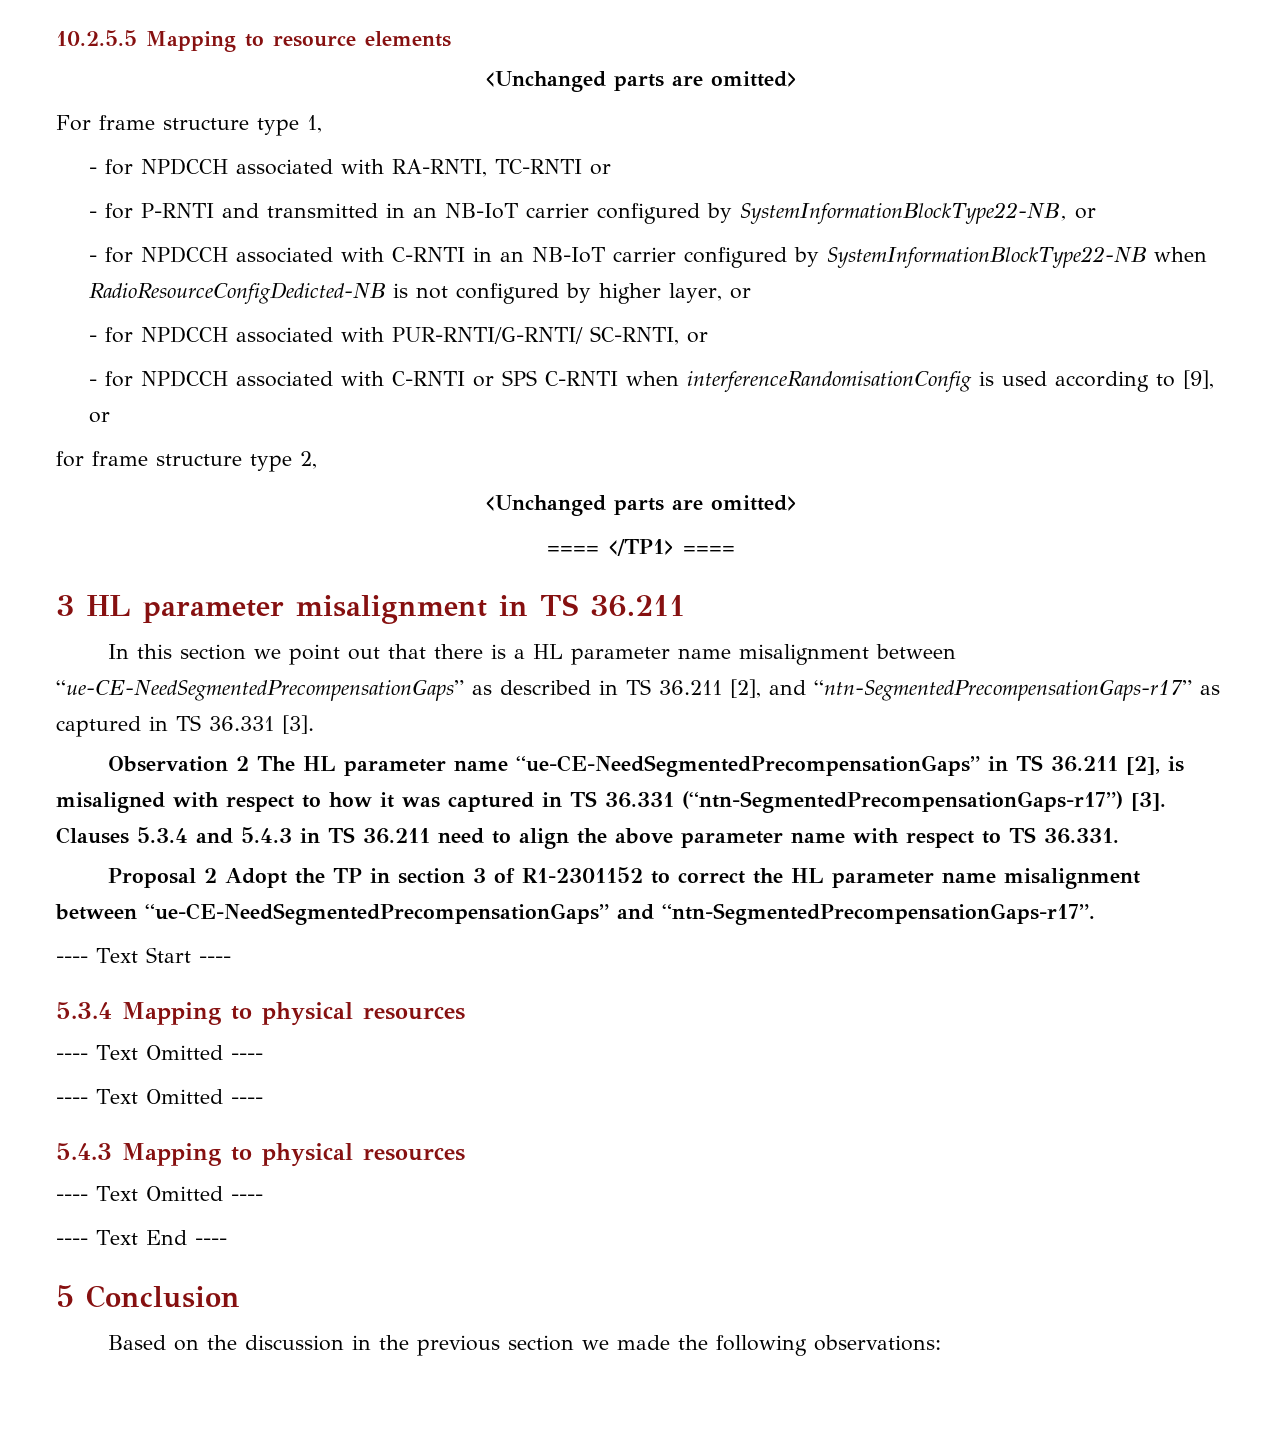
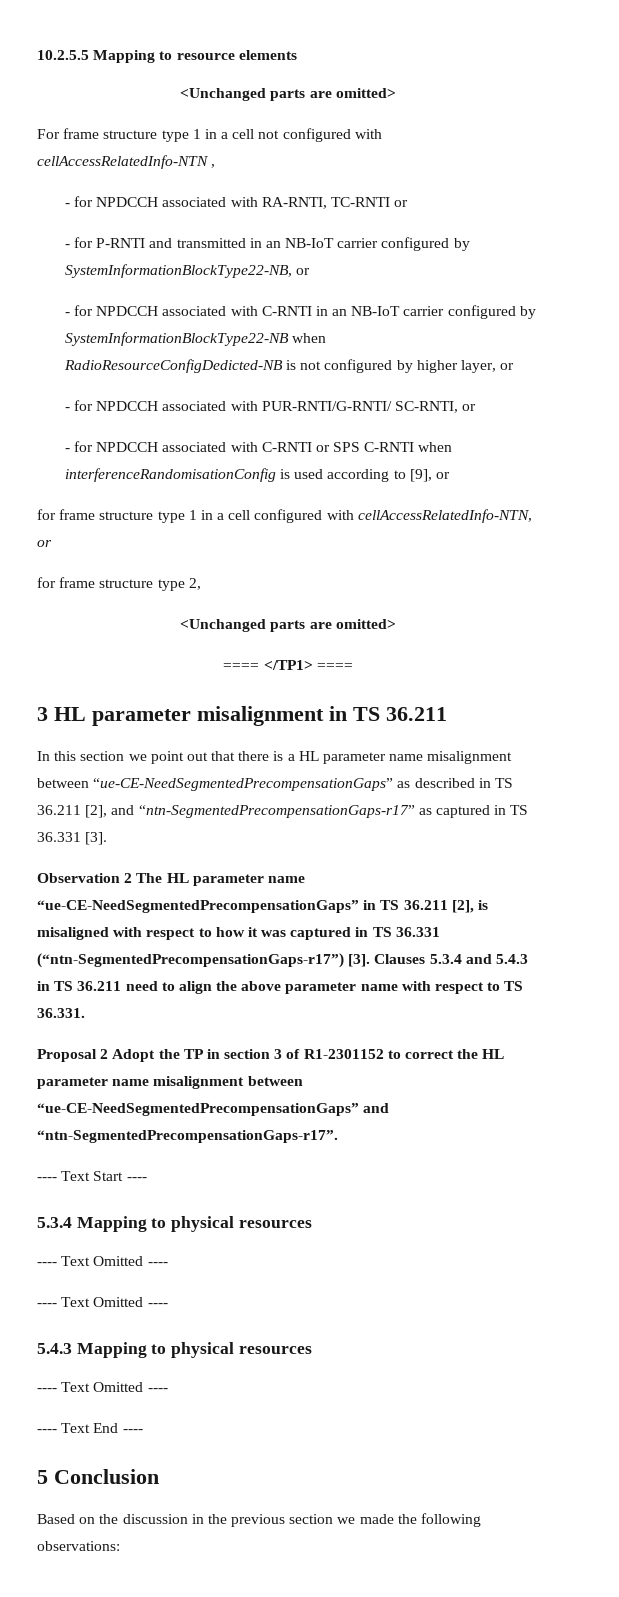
[307,115,322,133] 1, -> [192,128,382,142] [37,155,216,169] 1 in a cell not configured with cellAccessRelatedInfo-NTN ,
(110, 417) none -> [37,509,532,523] [37,540,52,547] // for frame structure type 1 in a cell configured with cellAccessRelatedInfo-NTN, or

